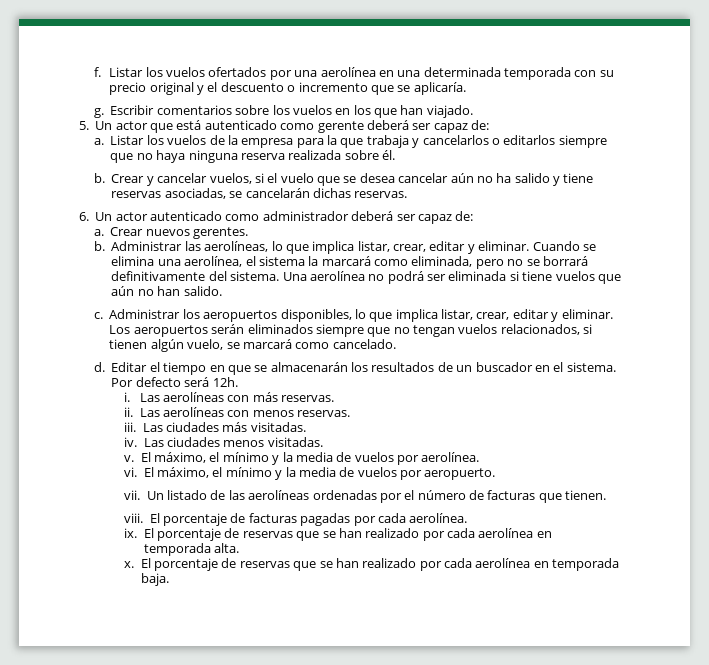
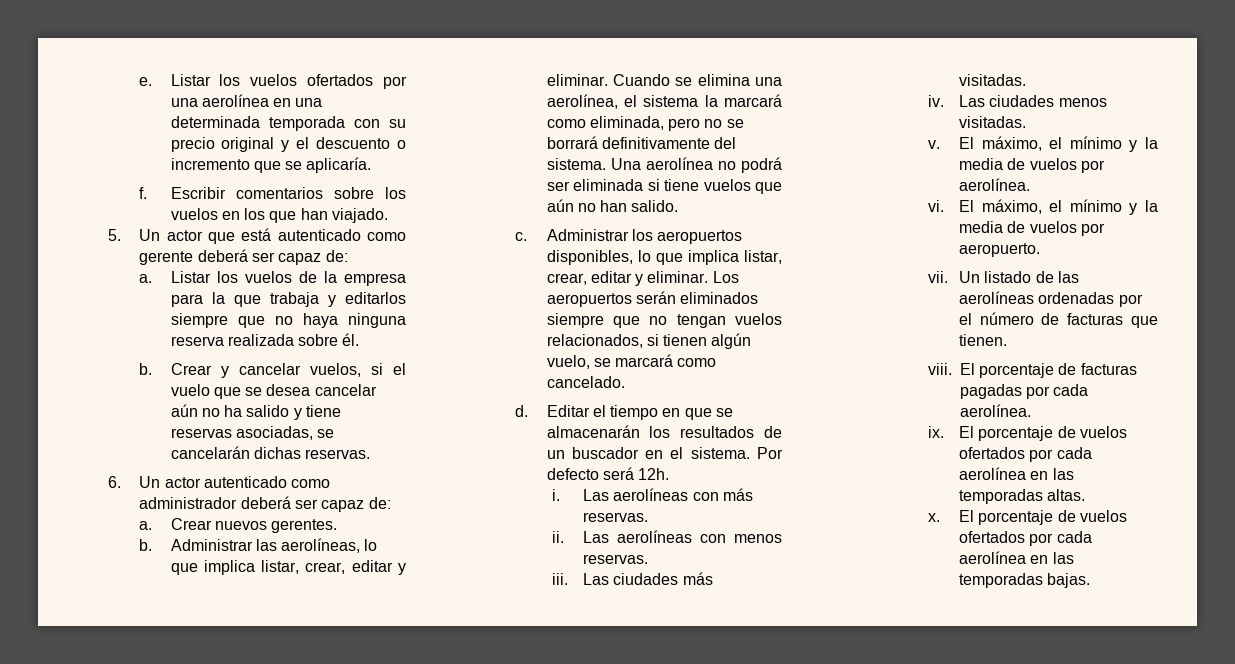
[94,67,102,77] f. -> [139,77,153,86] e.
[94,108,105,118] g. -> [139,187,148,199] f.
[422,135,500,145] cancelarlos o -> (336, 301) none
[242,528,552,541] [143,543,240,556] reservas que se han realizado por cada aerolínea en temporada alta. -> [1079,426,1127,438] [958,447,1092,462] [958,467,1074,480] [958,489,1086,504] vuelos ofertados por cada aerolínea en las temporadas altas.
[239,558,620,571] [140,573,169,586] reservas que se han realizado por cada aerolínea en temporada baja. -> [1079,510,1127,522] [958,531,1092,546] [958,551,1074,564] [958,573,1091,588] vuelos ofertados por cada aerolínea en las temporadas bajas.

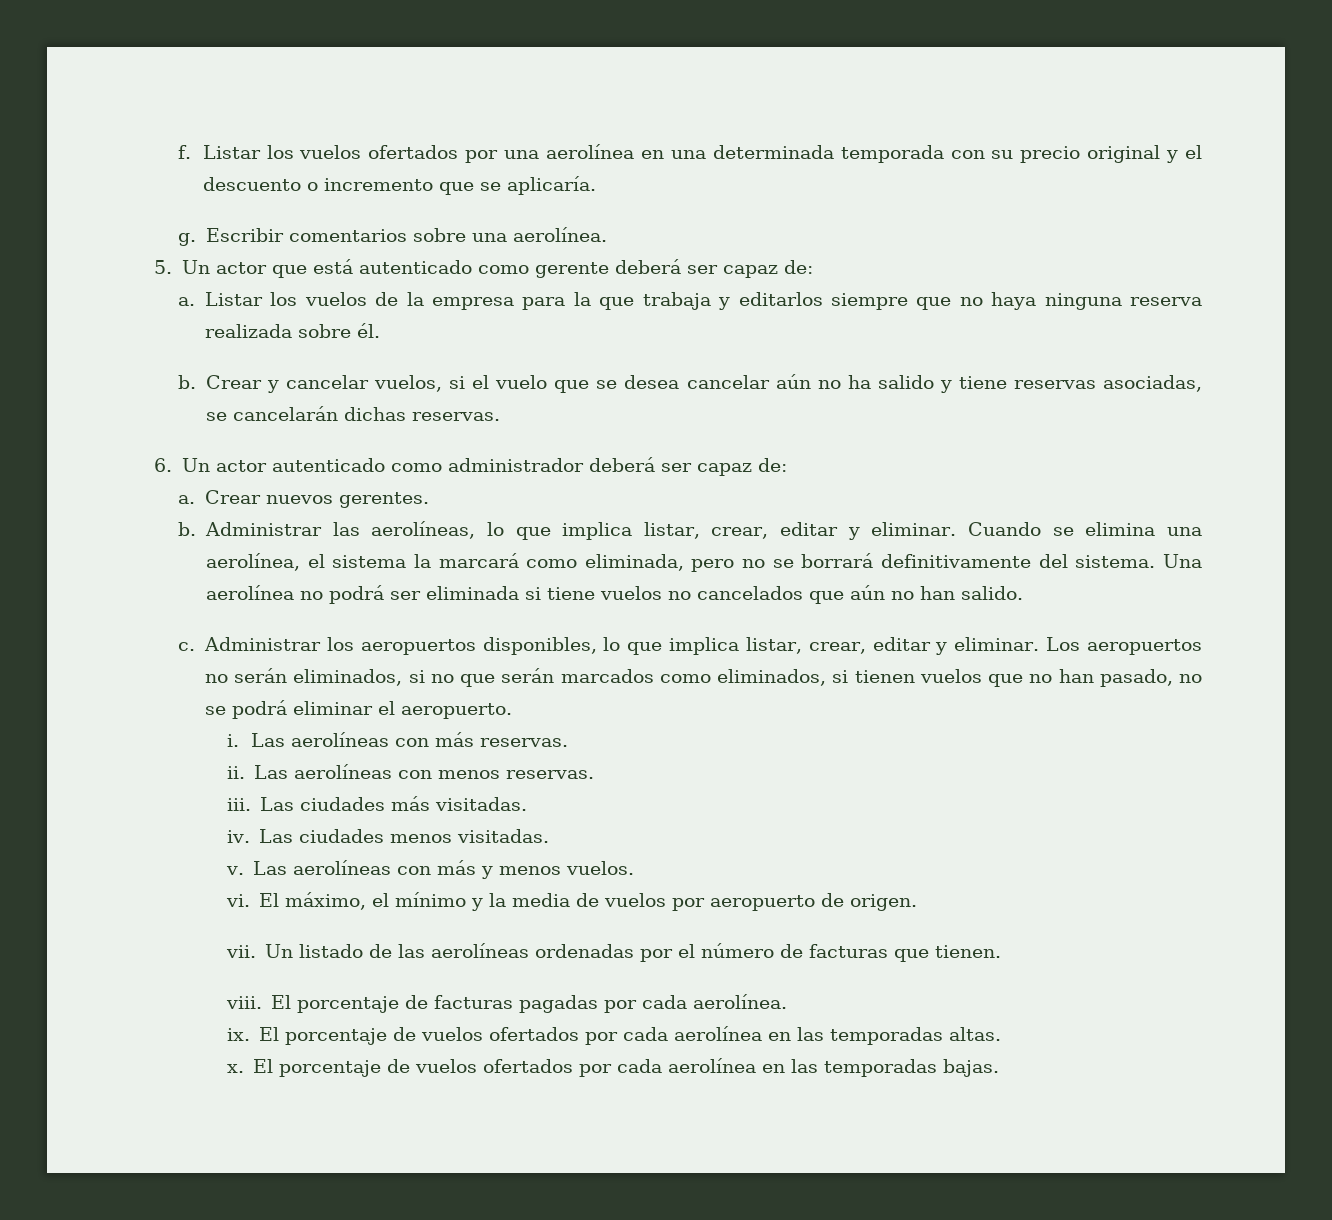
[139,77,153,86] e. -> [178,145,192,159] f.
[139,187,148,199] f. -> [178,233,197,246] g.
[385,187,406,199] [170,208,389,223] los vuelos en los que han viajado. -> [471,227,607,242] una aerolínea.
(751, 185) none -> [667,586,803,600] no cancelados
[635,291,759,304] [546,313,782,328] [546,333,752,349] [546,354,717,369] [546,376,625,388] [515,405,734,420] [546,425,782,438] [546,447,783,459] [546,467,670,480] serán eliminados siempre que no tengan vuelos relacionados, si tienen algún vuelo, se marcará como cancelado. // d. Editar el tiempo en que se almacenarán los resultados de un buscador en el sistema. Por defecto será 12h. -> [204,668,1203,687] [204,700,512,719] no serán eliminados, si no que serán marcados como eliminados, si tienen vuelos que no han pasado, no se podrá eliminar el aeropuerto.
[958,136,1158,152] [958,158,1105,173] [958,178,1030,191] El máximo, el mínimo y la media de vuelos por aerolínea. -> [253,860,635,879] Las aerolíneas con más y menos vuelos.
[958,243,1040,257] aeropuerto. -> [710,893,918,911] aeropuerto de origen.

